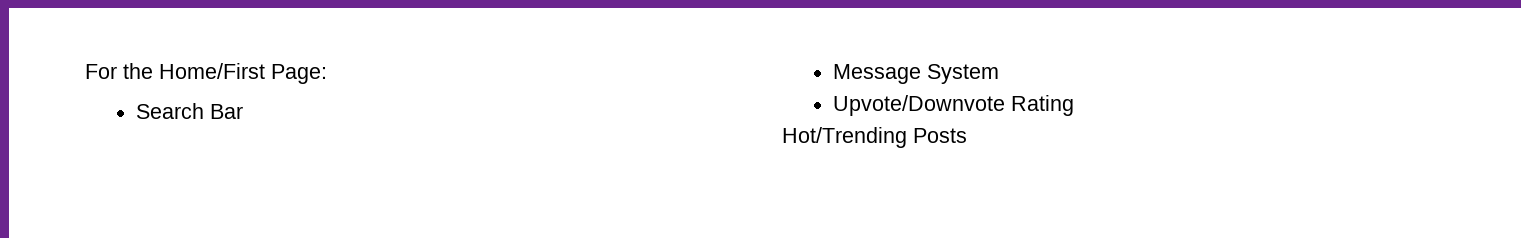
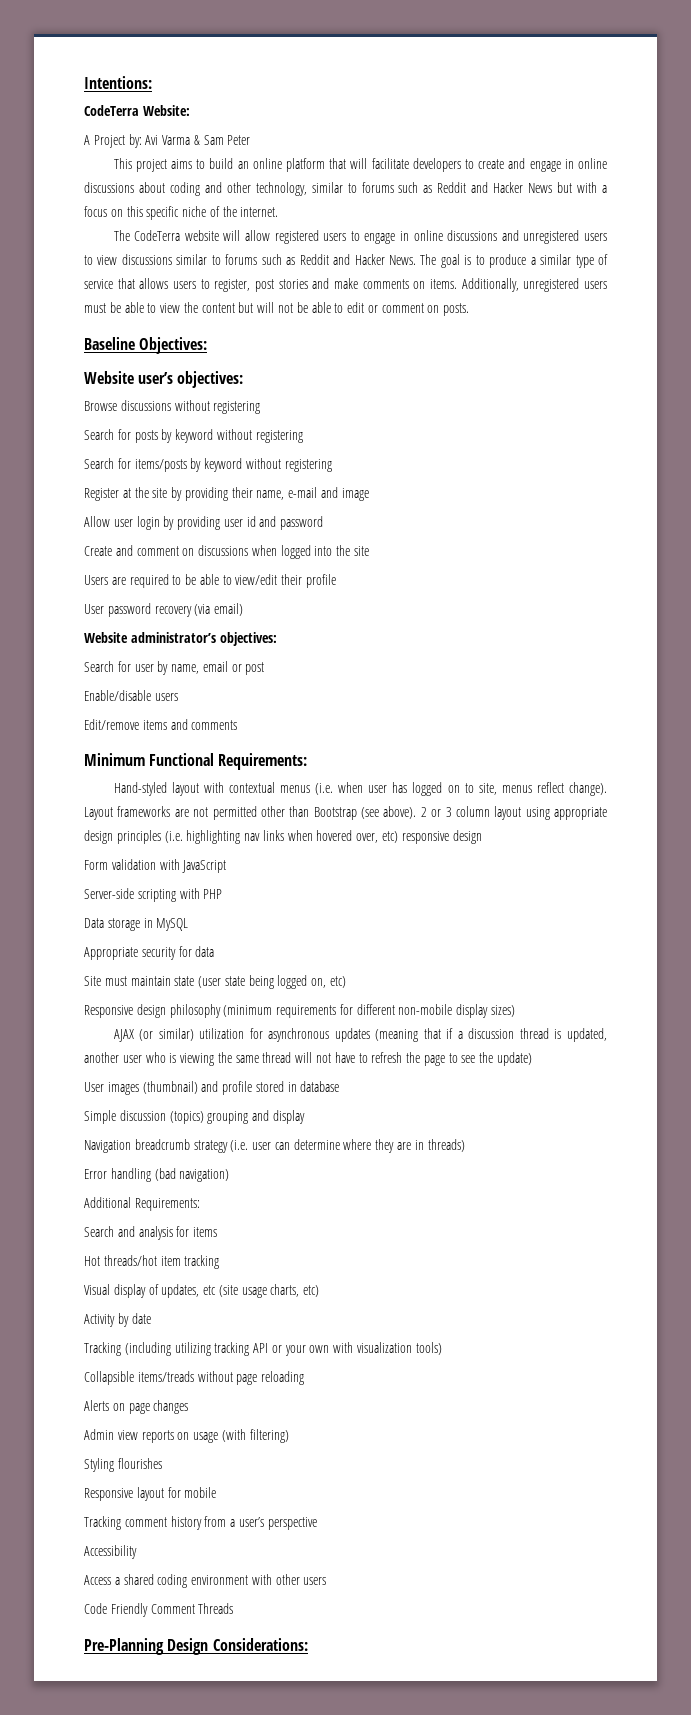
[85,63,327,84] [136,103,244,119] [833,64,1000,84] [833,95,1075,116] [782,127,967,148] For the Home/First Page: // Search Bar // Message System // Upvote/Downvote Rating // Hot/Trending Posts -> [84,76,152,89] [84,105,190,116] [84,134,251,148] [113,158,608,172] [84,182,607,196] [84,206,279,220] [113,230,607,244] [84,254,608,268] [84,278,607,292] [84,302,470,316] [84,337,208,354] [84,371,244,388] [84,400,261,414] [84,429,303,443] [84,458,332,472] [84,487,369,501] [84,516,324,530] [84,545,370,559] [84,574,337,588] [84,603,244,617] [84,632,277,646] [84,661,265,675] [84,690,178,701] [84,719,238,730] [84,753,308,770] [113,782,607,796] [84,806,607,820] [84,830,482,844] [84,859,227,873] [84,888,223,902] [84,918,189,931] [84,946,215,960] [84,975,347,989] [84,1004,516,1018] [113,1028,607,1042] [84,1052,533,1066] [84,1081,340,1095] [84,1110,305,1124] [84,1139,465,1153] [84,1168,230,1182] [84,1197,200,1211] [84,1226,218,1240] [84,1255,220,1269] [84,1284,320,1298] [84,1313,151,1327] [84,1342,442,1356] [84,1371,305,1385] [84,1400,189,1414] [84,1429,289,1443] [84,1458,162,1472] [84,1487,217,1501] [84,1516,317,1530] [84,1545,137,1559] [84,1574,327,1588] [84,1603,234,1617] [84,1638,308,1655] Intentions: // CodeTerra Website: // A Project by: Avi Varma & Sam Peter // This project aims to build an online platform that will facilitate developers to create and engage in online discussions about coding and other technology, similar to forums such as Reddit and Hacker News but with a focus on this specific niche of the internet. // The CodeTerra website will allow registered users to engage in online discussions and unregistered users to view discussions similar to forums such as Reddit and Hacker News. The goal is to produce a similar type of service that allows users to register, post stories and make comments on items. Additionally, unregistered users must be able to view the content but will not be able to edit or comment on posts. // Baseline Objectives: // Website user’s objectives: // Browse discussions without registering // Search for posts by keyword without registering // Search for items/posts by keyword without registering // Register at the site by providing their name, e-mail and image // Allow user login by providing user id and password // Create and comment on discussions when logged into the site // Users are required to be able to view/edit their profile // User password recovery (via email) // Website administrator’s objectives: // Search for user by name, email or post // Enable/disable users // Edit/remove items and comments // Minimum Functional Requirements: // Hand-styled layout with contextual menus (i.e. when user has logged on to site, menus reflect change). Layout frameworks are not permitted other than Bootstrap (see above). 2 or 3 column layout using appropriate design principles (i.e. highlighting nav links when hovered over, etc) responsive design // Form validation with JavaScript // Server-side scripting with PHP // Data storage in MySQL // Appropriate security for data // Site must maintain state (user state being logged on, etc) // Responsive design philosophy (minimum requirements for different non-mobile display sizes) // AJAX (or similar) utilization for asynchronous updates (meaning that if a discussion thread is updated, another user who is viewing the same thread will not have to refresh the page to see the update) // User images (thumbnail) and profile stored in database // Simple discussion (topics) grouping and display // Navigation breadcrumb strategy (i.e. user can determine where they are in threads) // Error handling (bad navigation) // Additional Requirements: // Search and analysis for items // Hot threads/hot item tracking // Visual display of updates, etc (site usage charts, etc) // Activity by date // Tracking (including utilizing tracking API or your own with visualization tools) // Collapsible items/treads without page reloading // Alerts on page changes // Admin view reports on usage (with filtering) // Styling flourishes // Responsive layout for mobile // Tracking comment history from a user’s perspective // Accessibility // Access a shared coding environment with other users // Code Friendly Comment Threads // Pre-Planning Design Considerations:

